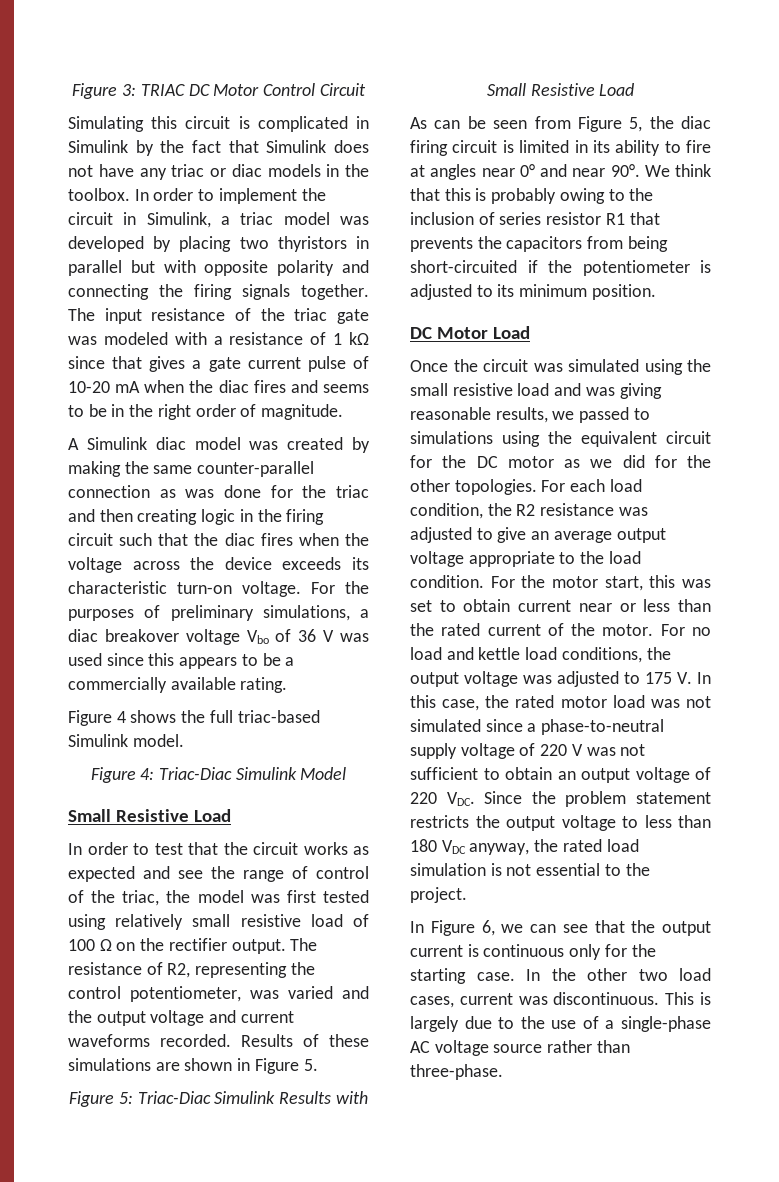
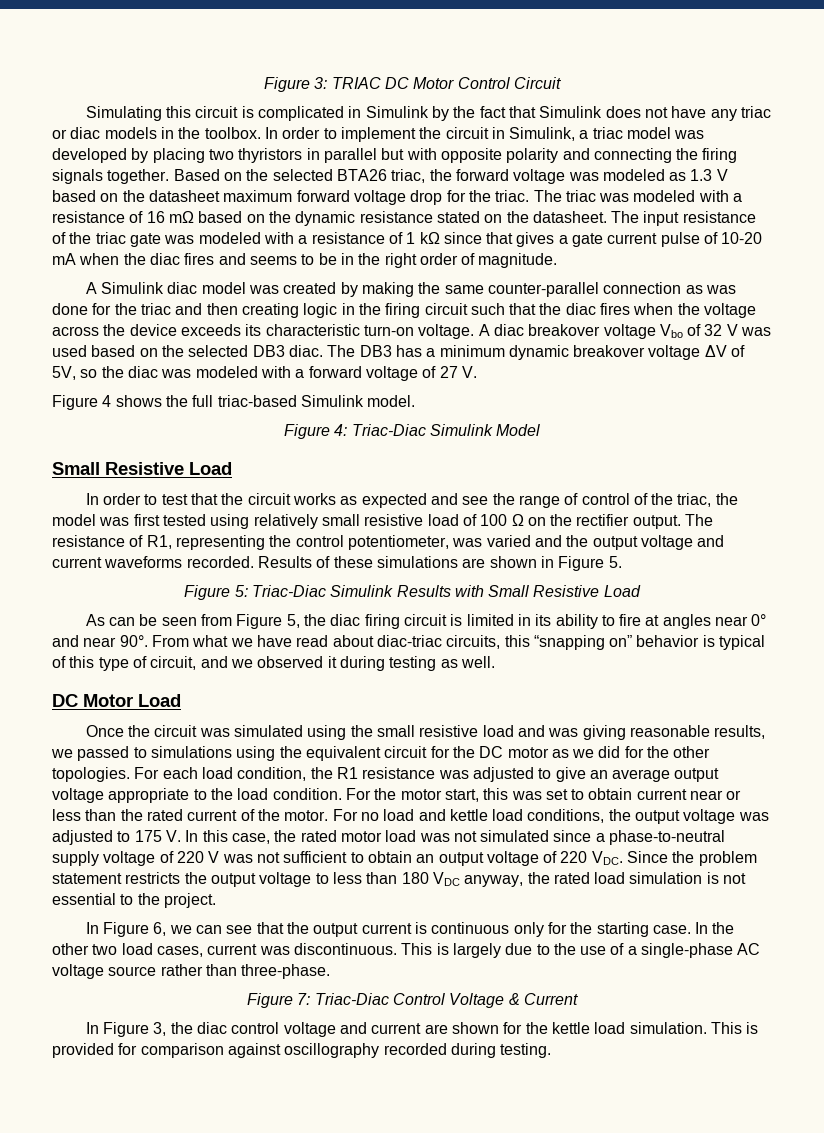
(369, 292) none -> [173,169,728,184] [52,190,743,205] [52,211,607,226] Based on the selected BTA26 triac, the forward voltage was modeled as 1.3 V based on the datasheet maximum forward voltage drop for the triac. The triac was modeled with a resistance of 16 mΩ based on the dynamic resistance stated on the datasheet.
[311,581,369,594] [68,605,369,621] For the purposes of preliminary simulations, a -> [478,324,490,336] A
[298,629,317,642] 36 -> [704,324,723,336] 32
[106,653,295,669] [68,677,288,693] since this appears to be a commercially available rating. -> [91,345,746,360] [52,366,477,381] based on the selected DB3 diac. The DB3 has a minimum dynamic breakover voltage ΔV of 5V, so the diac was modeled with a forward voltage of 27 V.
[167,963,191,978] R2, -> [146,535,172,549] R1,
[644,164,711,177] [410,188,654,204] [410,212,660,225] [410,236,668,252] [410,260,711,276] [410,284,656,300] We think that this is probably owing to the inclusion of series resistor R1 that prevents the capacitors from being short-circuited if the potentiometer is adjusted to its minimum position. -> [151,635,766,650] [52,656,495,671] From what we have read about diac-triac circuits, this “snapping on” behavior is typical of this type of circuit, and we observed it during testing as well.
[516,504,536,516] R2 -> [336,767,358,779] R1
(503, 1072) none -> [247,993,578,1008] [85,1022,759,1037] [52,1043,552,1058] // Figure 7: Triac-Diac Control Voltage & Current // In Figure 3, the diac control voltage and current are shown for the kettle load simulation. This is provided for comparison against oscillography recorded during testing.

